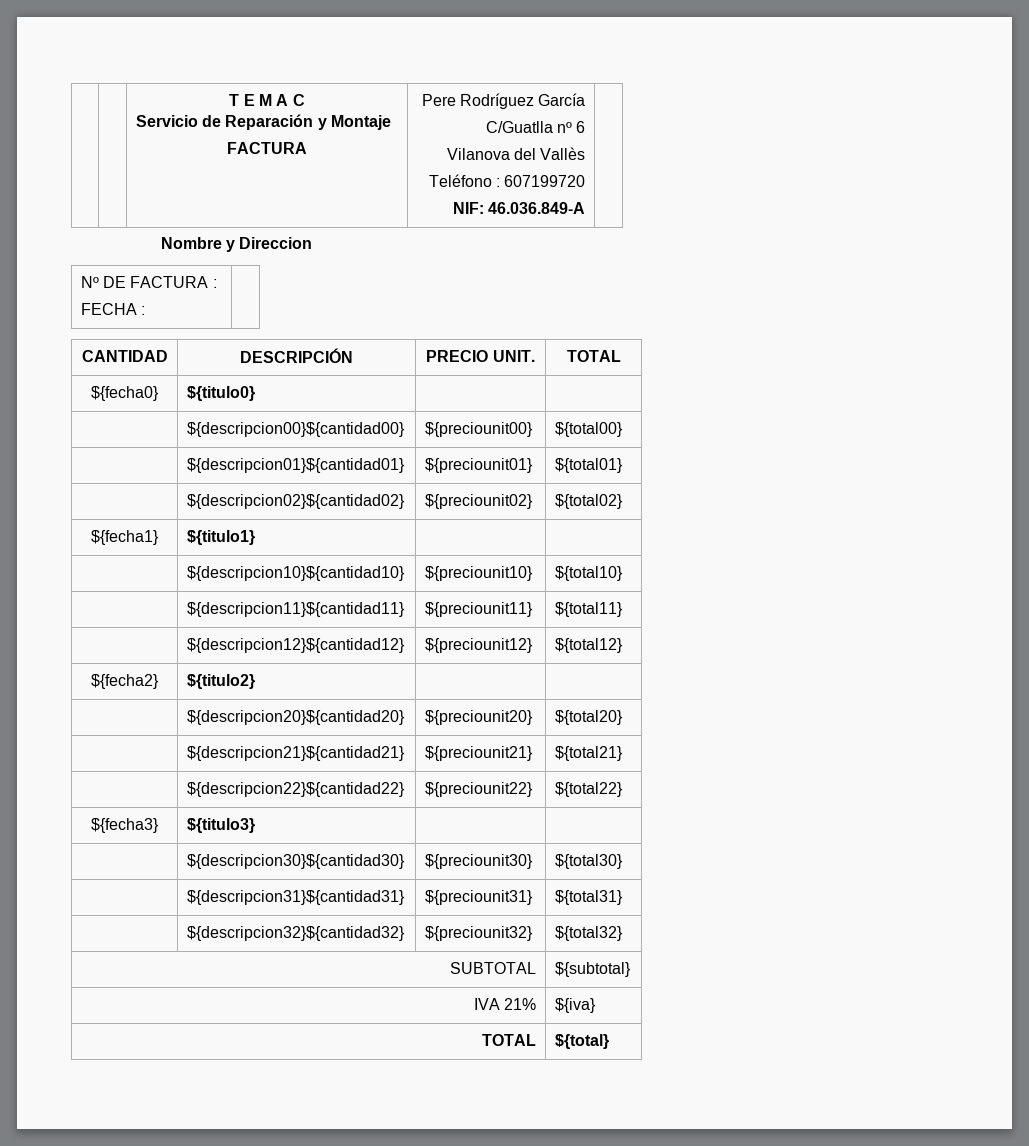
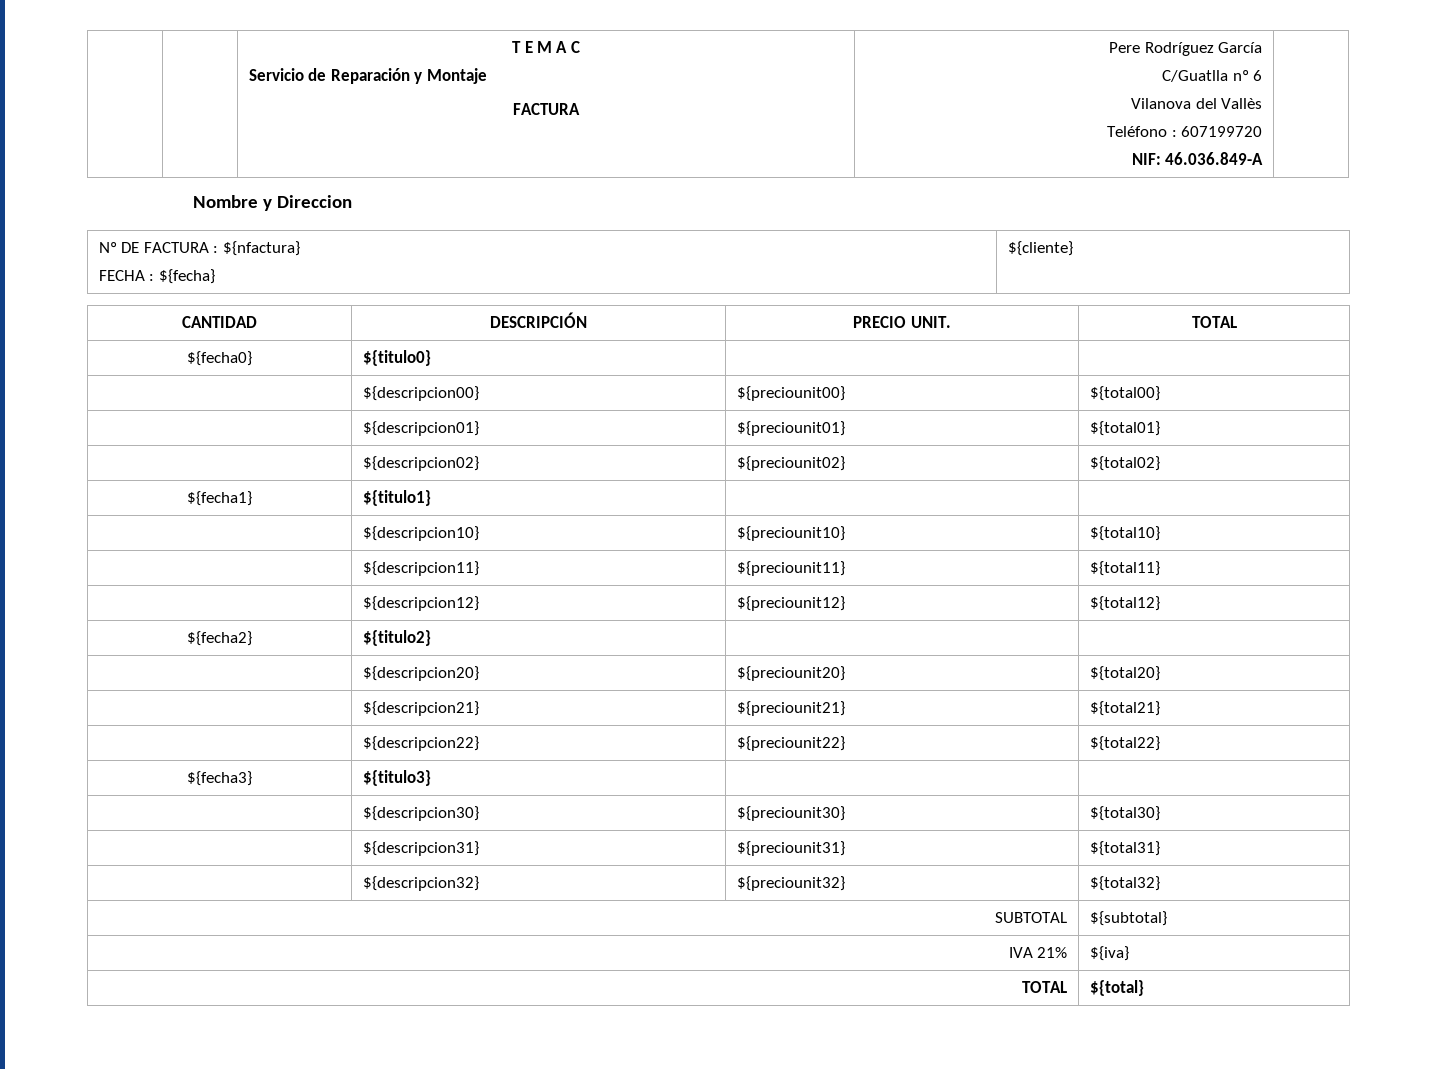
(217, 283) none -> [222,241,300,256] ${nfactura}
(146, 310) | -> [158,269,215,284] [1007,241,1073,256] ${fecha} | ${cliente}
[186,422,405,437] ${descripcion00}${cantidad00} -> [362,386,479,401] ${descripcion00}
[186,458,405,473] ${descripcion01}${cantidad01} -> [362,421,479,436] ${descripcion01}
[186,494,405,509] ${descripcion02}${cantidad02} -> [362,456,479,471] ${descripcion02}
[186,566,405,581] ${descripcion10}${cantidad10} -> [362,526,479,541] ${descripcion10}
[186,602,405,617] ${descripcion11}${cantidad11} -> [362,561,479,576] ${descripcion11}
[186,638,405,653] ${descripcion12}${cantidad12} -> [362,596,479,611] ${descripcion12}
[186,710,405,725] ${descripcion20}${cantidad20} -> [362,666,479,681] ${descripcion20}
[186,746,405,761] ${descripcion21}${cantidad21} -> [362,701,479,716] ${descripcion21}
[186,782,405,797] ${descripcion22}${cantidad22} -> [362,736,479,751] ${descripcion22}
[186,854,405,869] ${descripcion30}${cantidad30} -> [362,806,479,821] ${descripcion30}
[186,890,405,905] ${descripcion31}${cantidad31} -> [362,841,479,856] ${descripcion31}
[186,926,405,941] ${descripcion32}${cantidad32} -> [362,876,479,891] ${descripcion32}

